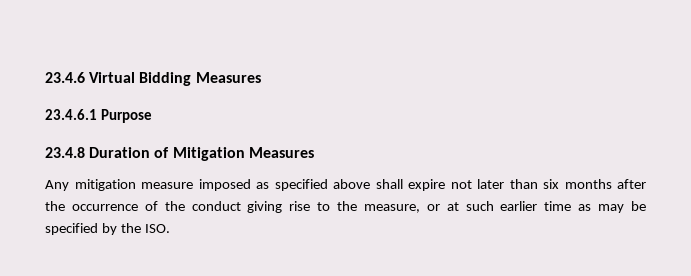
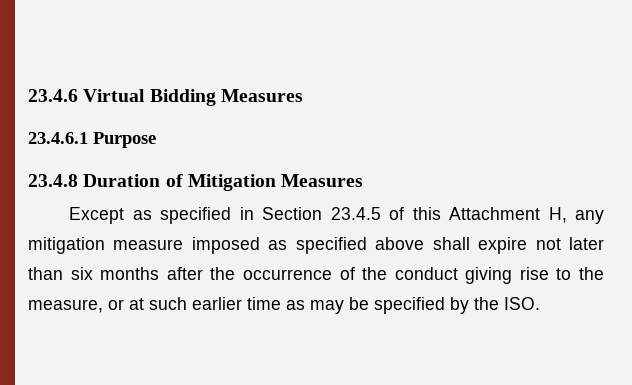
[45,180,69,191] Any -> [69,207,604,224] Except as specified in Section 23.4.5 of this Attachment H, any

